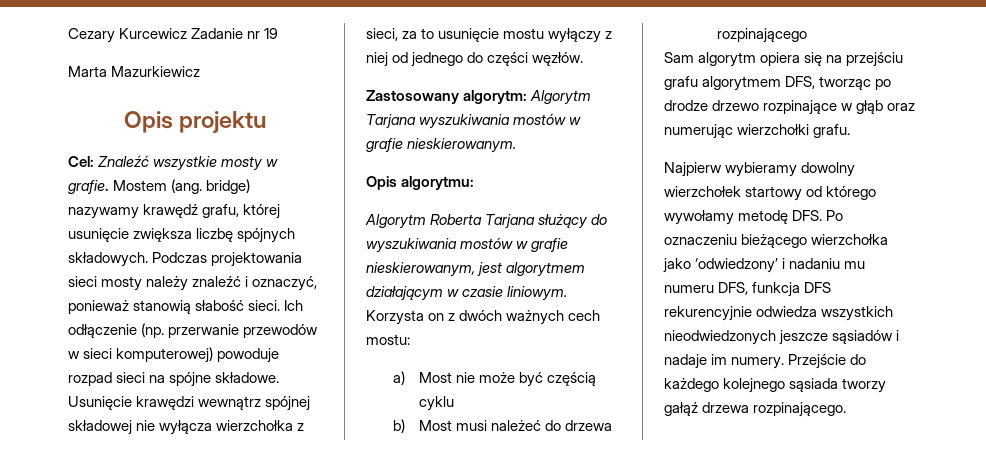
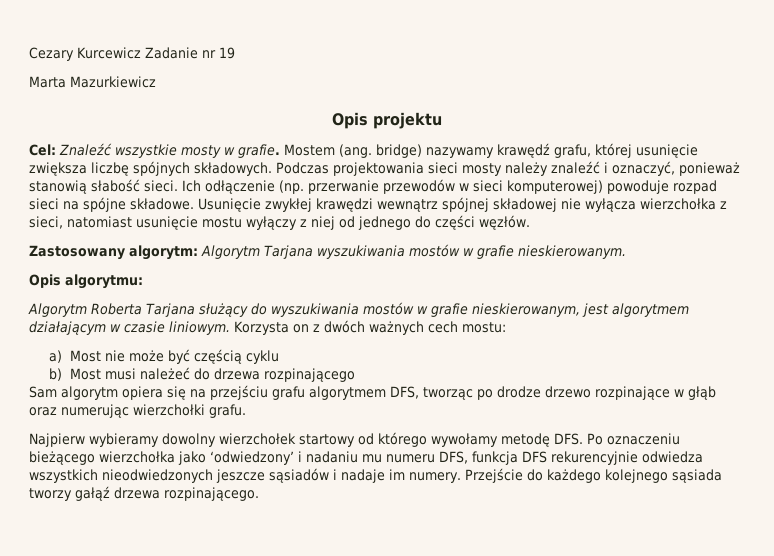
(132, 403) none -> [265,198,312,212] zwykłej
[402,28,435,39] za to -> [67,216,132,228] natomiast

